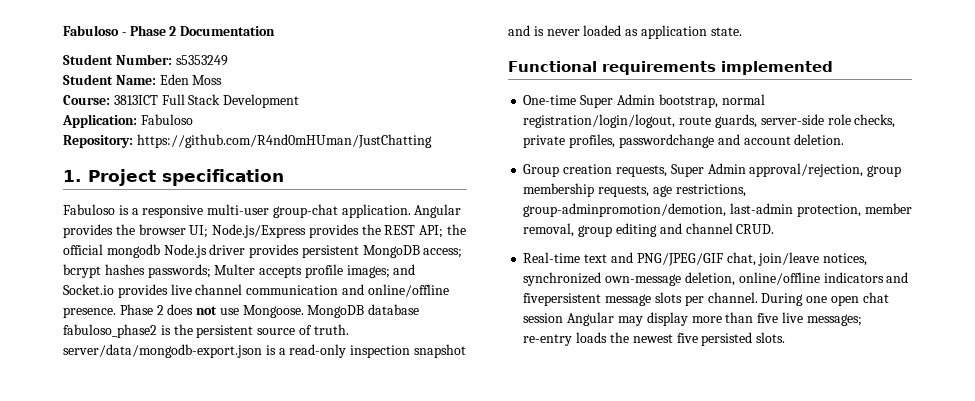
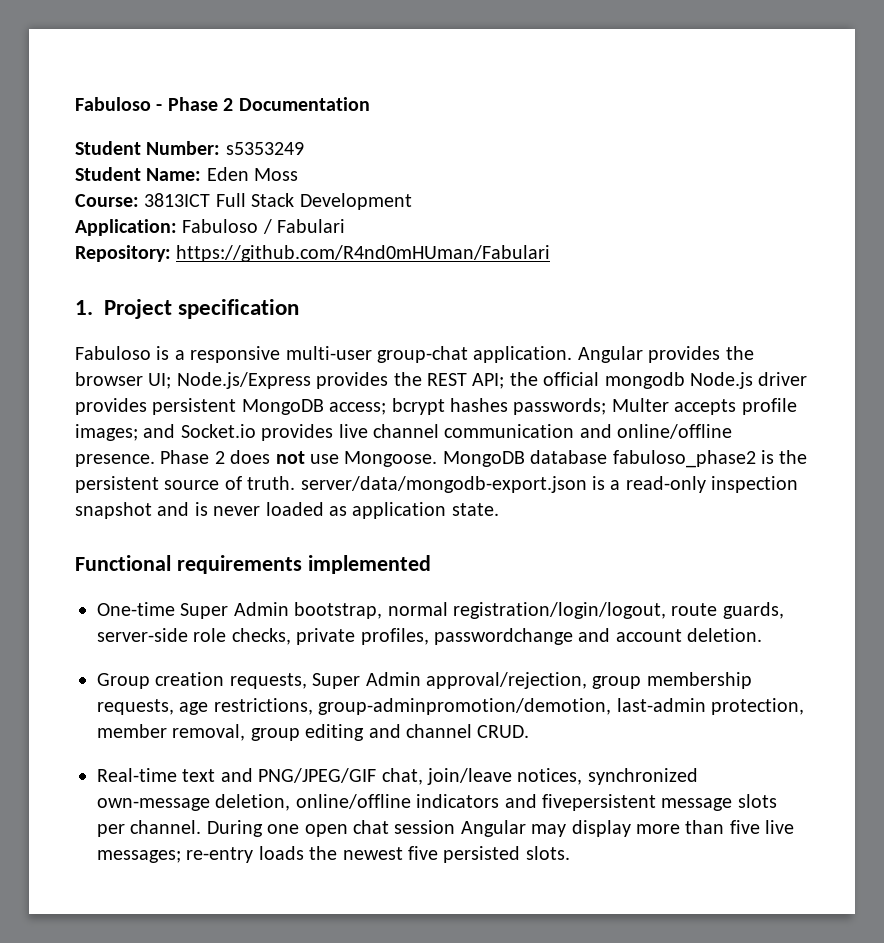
(193, 119) none -> [262,219,346,234] / Fabulari
[136,134,432,148] https://github.com/R4nd0mHUman/JustChatting -> [176,245,551,262] https://github.com/R4nd0mHUman/Fabulari

